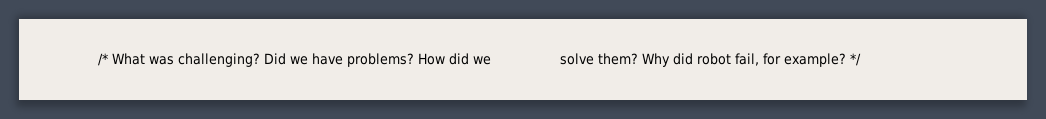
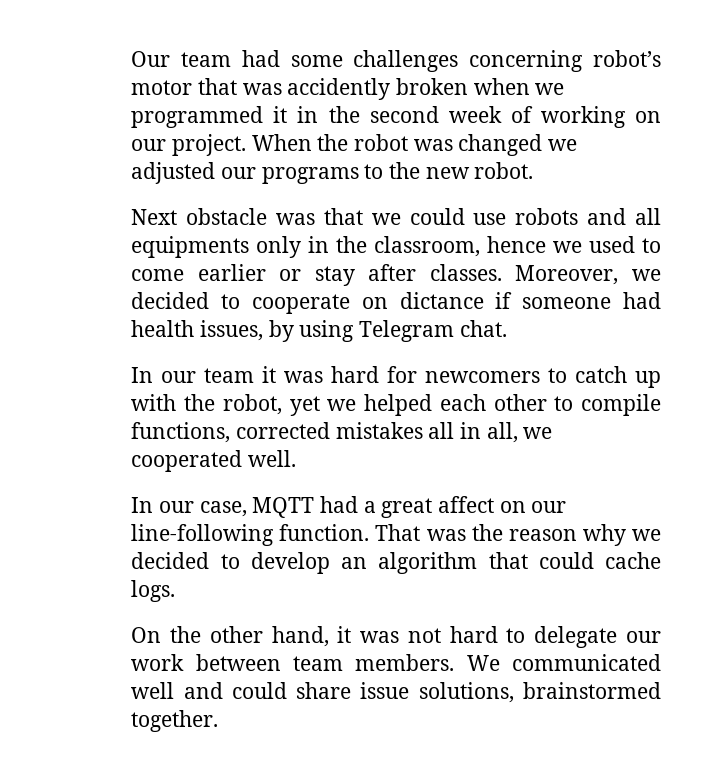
[97,53,861,67] /* What was challenging? Did we have problems? How did we solve them? Why did robot fail, for example? */ -> [131,50,661,72] [131,78,565,100] [131,106,661,128] [131,134,577,156] [131,162,534,184] [131,208,661,225] [131,236,661,258] [131,264,661,286] [131,292,661,314] [131,320,507,342] [131,366,661,388] [131,394,661,416] [131,422,553,443] [131,450,296,472] [131,496,567,518] [131,524,661,546] [131,552,661,574] [131,580,176,602] [131,626,661,648] [131,654,661,671] [131,682,661,703] [131,710,219,732] Our team had some challenges concerning robot’s motor that was accidently broken when we programmed it in the second week of working on our project. When the robot was changed we adjusted our programs to the new robot. // Next obstacle was that we could use robots and all equipments only in the classroom, hence we used to come earlier or stay after classes. Moreover, we decided to cooperate on dictanсe if someone had health issues, by using Telegram chat. // In our team it was hard for newcomers to catch up with the robot, yet we helped each other to compile functions, corrected mistakes all in all, we cooperated well. // In our case, MQTT had a great affect on our line-following function. That was the reason why we decided to develop an algorithm that could cache logs. // On the other hand, it was not hard to delegate our work between team members. We communicated well and could share issue solutions, brainstormed together.

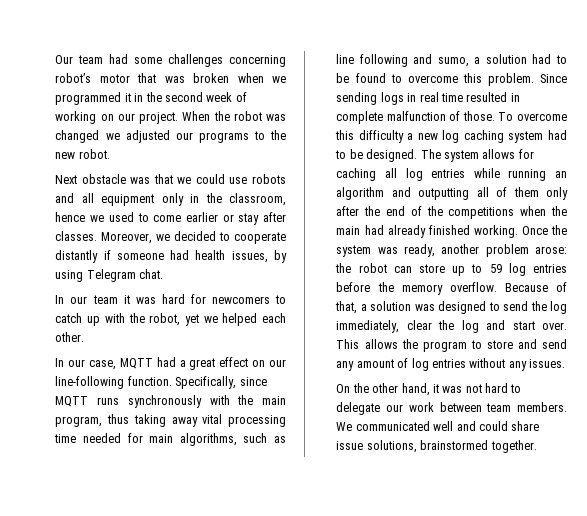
[287,78,391,100] accidently -> (185, 79) none
[131,236,250,258] equipments -> [101,194,155,206] equipment
[361,292,484,309] on dictanсe -> [55,250,99,263] distantly
[493,394,661,416] [131,422,553,443] [131,450,296,472] other to compile functions, corrected mistakes all in all, we cooperated well. -> [55,332,85,342] other.
[437,496,494,513] affect -> [219,357,249,367] effect
[375,524,661,546] [131,552,661,574] [131,580,176,602] That was the reason why we decided to develop an algorithm that could cache logs. -> [175,376,267,389] [55,395,286,408] [55,414,286,427] [54,433,286,446] [336,54,567,67] [336,73,567,86] [336,92,520,105] [336,111,567,124] [335,130,567,143] [335,149,534,162] [336,168,567,181] [336,187,568,200] [336,206,567,219] [336,225,567,238] [336,244,567,257] [335,263,567,276] [336,282,567,295] [335,301,567,314] [336,320,567,333] [336,339,567,352] [336,358,566,371] Specifically, since MQTT runs synchronously with the main program, thus taking away vital processing time needed for main algorithms, such as line following and sumo, a solution had to be found to overcome this problem. Since sending logs in real time resulted in complete malfunction of those. To overcome this difficulty a new log caching system had to be designed. The system allows for caching all log entries while running an algorithm and outputting all of them only after the end of the competitions when the main had already finished working. Once the system was ready, another problem arose: the robot can store up to 59 log entries before the memory overflow. Because of that, a solution was designed to send the log immediately, clear the log and start over. This allows the program to store and send any amount of log entries without any issues.

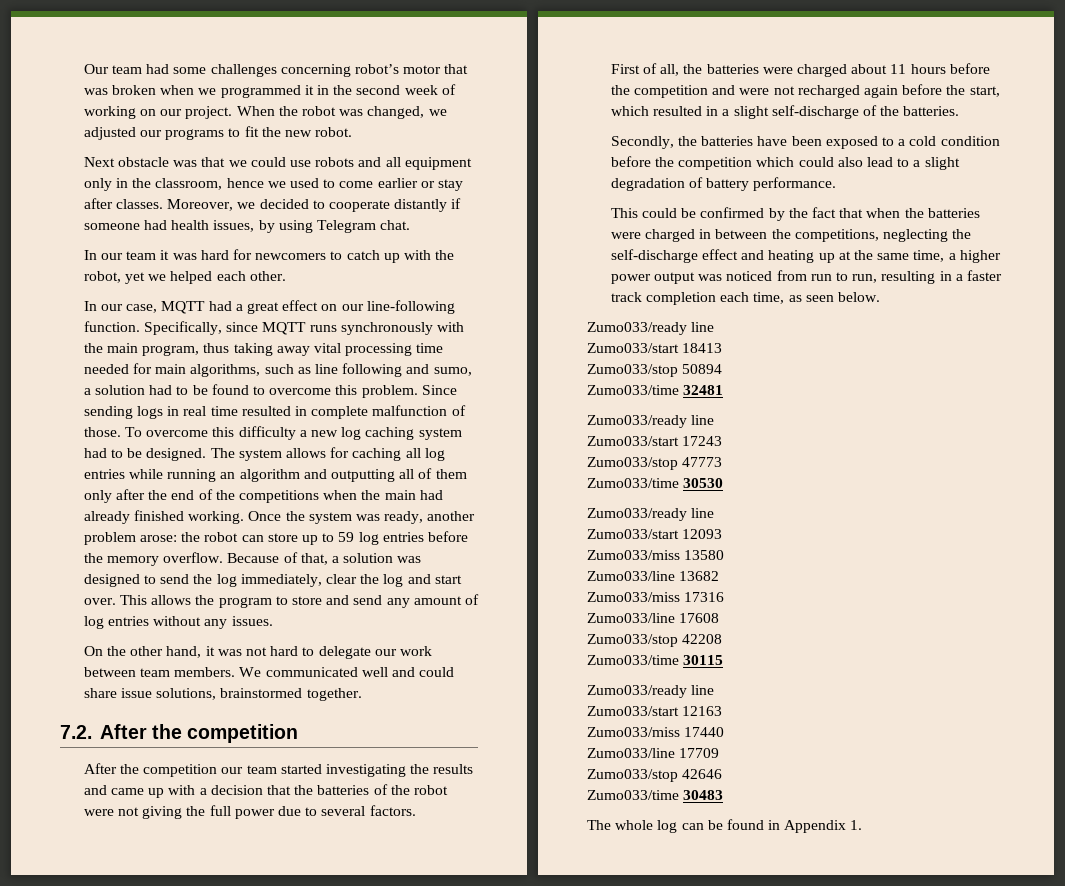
[55,130,100,143] changed -> [367,106,425,119] changed,
(265, 135) none -> [244,126,259,137] fit
(537, 446) none -> [60,724,299,743] [83,763,474,777] [83,784,448,798] [83,805,416,819] [610,63,990,77] [610,84,1000,98] [610,105,960,119] [610,136,1000,149] [610,156,960,170] [610,177,837,191] [610,207,980,221] [610,229,972,242] [610,249,1001,263] [610,270,1002,284] [610,292,881,305] [587,322,715,335] [587,343,723,353] [587,364,723,377] [587,385,724,395] [587,415,715,428] [587,436,723,446] [587,457,723,470] [587,478,724,488] [587,508,715,521] [587,529,723,539] [587,550,725,560] [587,571,720,581] [587,592,725,602] [587,613,720,623] [587,634,723,647] [587,655,724,665] [587,685,715,698] [587,706,723,716] [587,727,725,737] [587,748,720,758] [587,769,723,782] [587,790,724,800] [587,819,863,833] // 7.2. After the competition // After the competition our team started investigating the results and came up with a decision that the batteries of the robot were not giving the full power due to several factors. // First of all, the batteries were charged about 11 hours before the competition and were not recharged again before the start, which resulted in a slight self-discharge of the batteries. // Secondly, the batteries have been exposed to a cold condition before the competition which could also lead to a slight degradation of battery performance. // This could be confirmed by the fact that when the batteries were charged in between the competitions, neglecting the self-discharge effect and heating up at the same time, a higher power output was noticed from run to run, resulting in a faster track completion each time, as seen below. // Zumo033/ready line // Zumo033/start 18413 // Zumo033/stop 50894 // Zumo033/time 32481 // Zumo033/ready line // Zumo033/start 17243 // Zumo033/stop 47773 // Zumo033/time 30530 // Zumo033/ready line // Zumo033/start 12093 // Zumo033/miss 13580 // Zumo033/line 13682 // Zumo033/miss 17316 // Zumo033/line 17608 // Zumo033/stop 42208 // Zumo033/time 30115 // Zumo033/ready line // Zumo033/start 12163 // Zumo033/miss 17440 // Zumo033/line 17709 // Zumo033/stop 42646 // Zumo033/time 30483 // The whole log can be found in Appendix 1.

